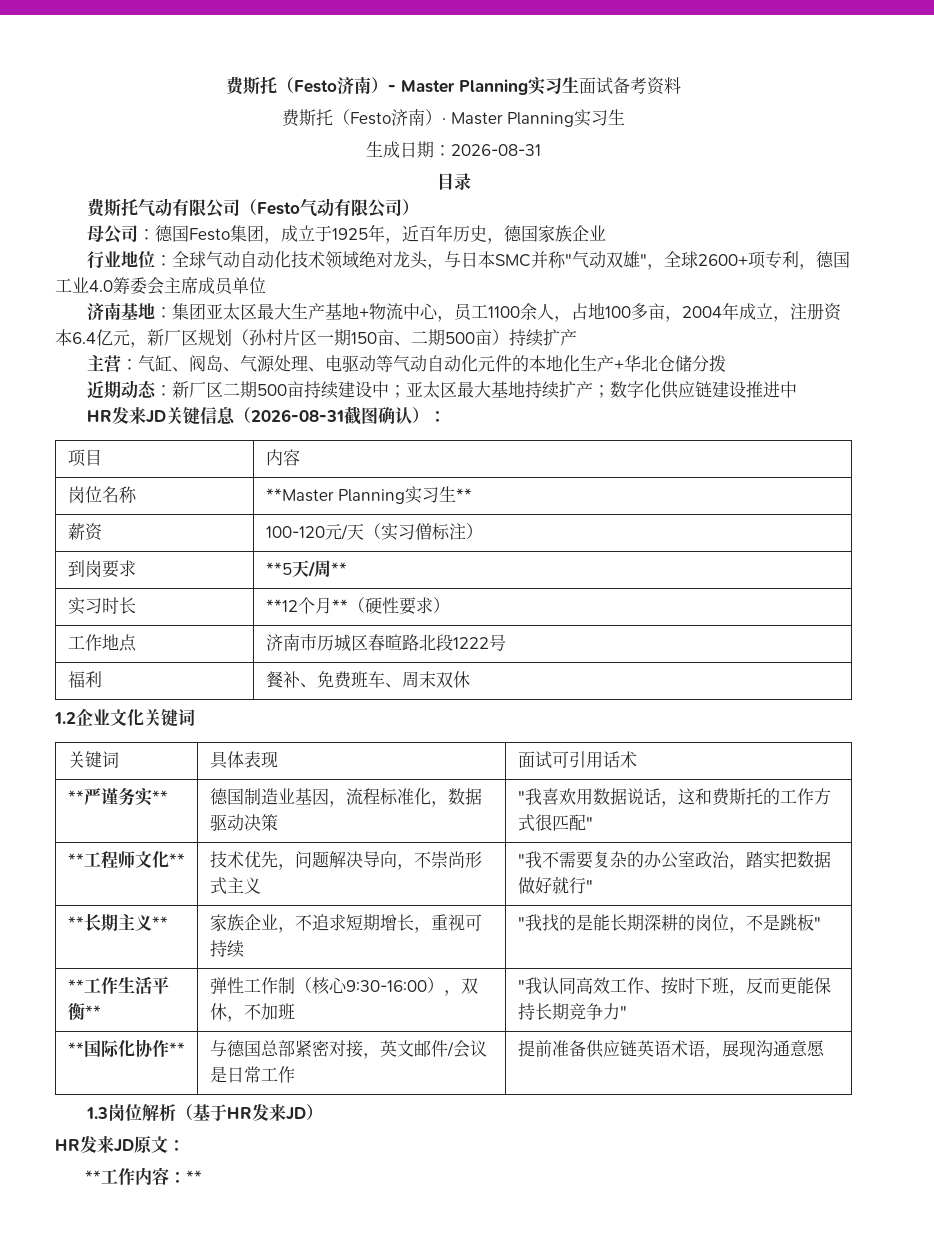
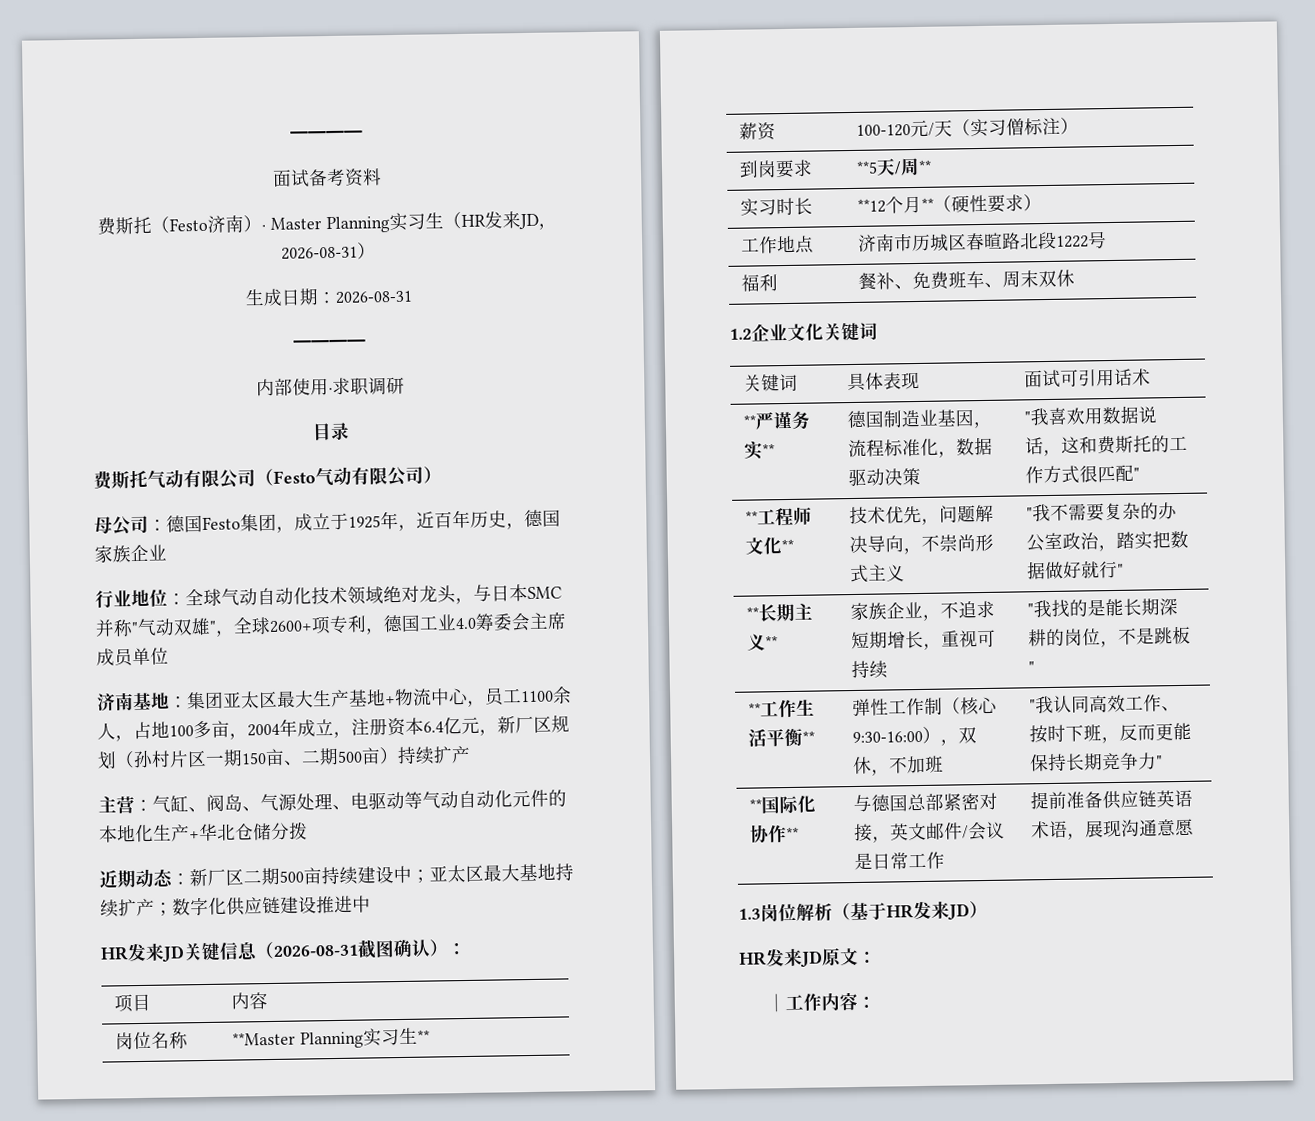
[226,76,579,95] 费斯托（Festo济南）- Master Planning实习生 -> [289,130,363,140] ━━━━ //
[366,141,541,158] // 生成日期：2026-08-31 -> [442,211,557,230] [280,242,376,260] [244,288,413,307] [292,339,366,349] [255,376,405,397] （HR发来JD，2026-08-31） // 生成日期：2026-08-31 // ━━━━ // 内部使用·求职调研
[84,1170,101,1183] ** -> [767,993,787,1013] │
[185,1170,202,1183] ** -> (877, 1001) none

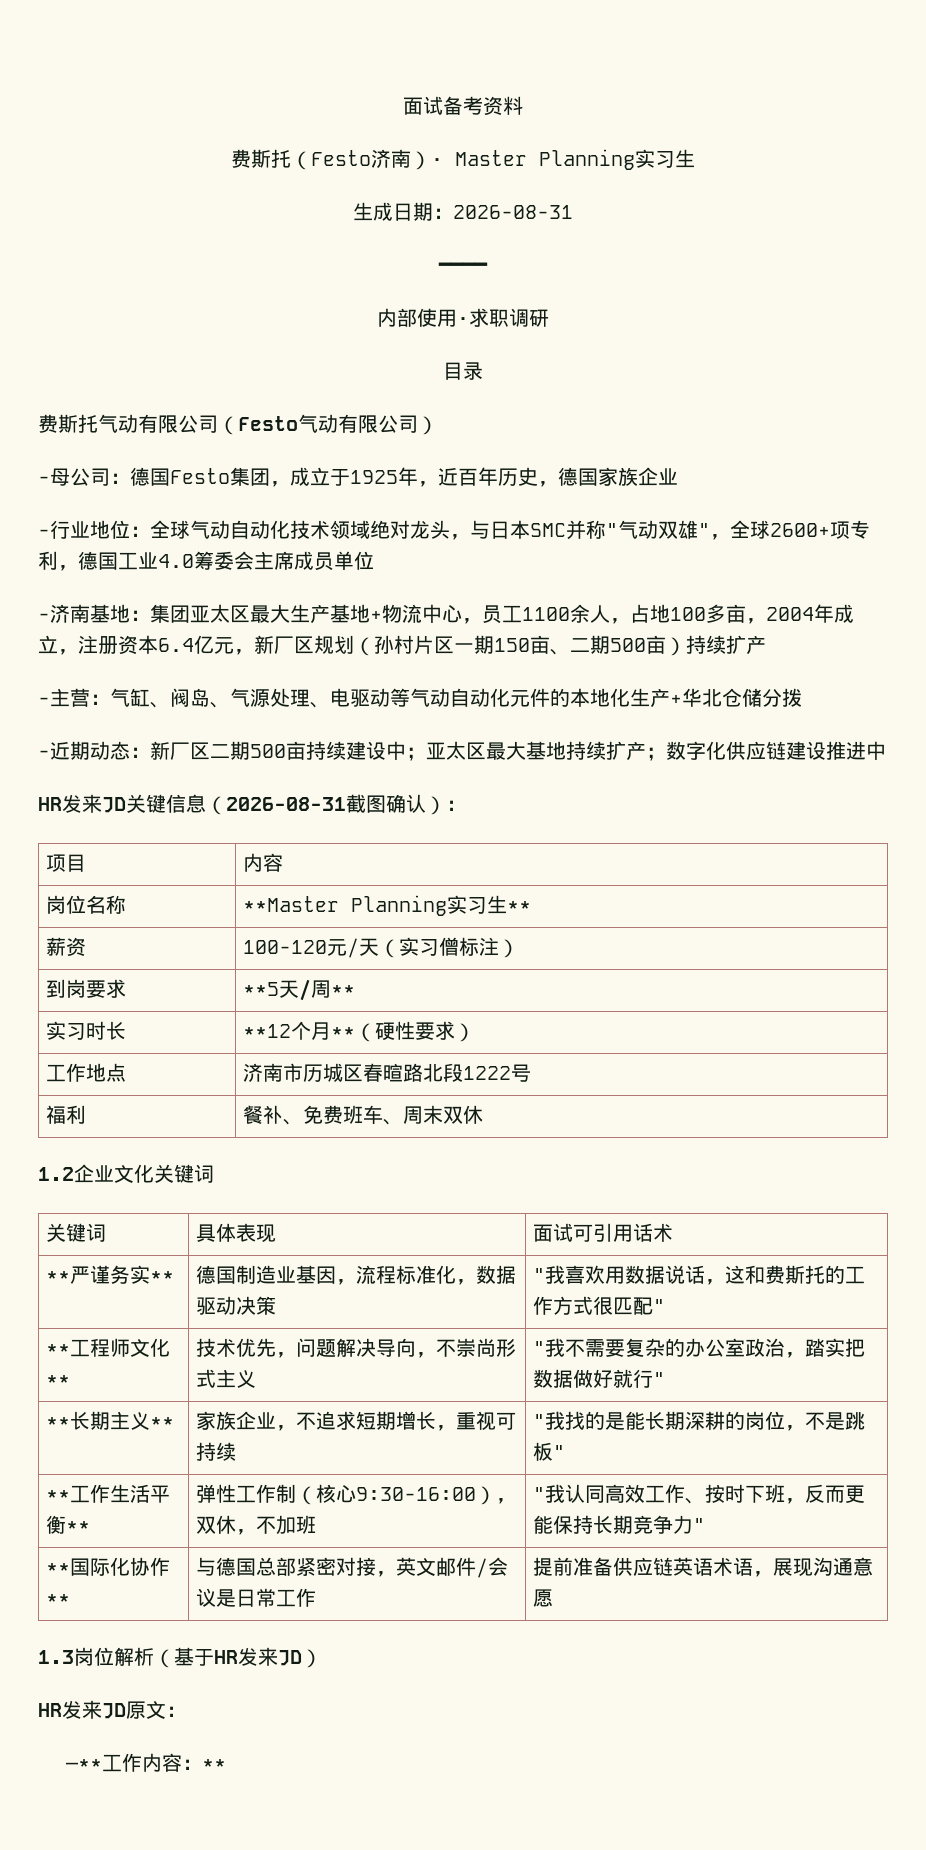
[289,130,363,140] ━━━━ // -> (403, 106) none
[442,211,557,230] [280,242,376,260] （HR发来JD，2026-08-31） -> (695, 158) none
(442, 475) none -> [38,476,50,484] -
(167, 552) none -> [38,529,50,537] -
(169, 656) none -> [38,613,50,621] -
(471, 754) none -> [38,697,50,705] -
(308, 831) none -> [38,750,50,758] -
[767,993,787,1013] │ -> [65,1759,102,1770] —**
(877, 1001) none -> [201,1759,226,1770] **

